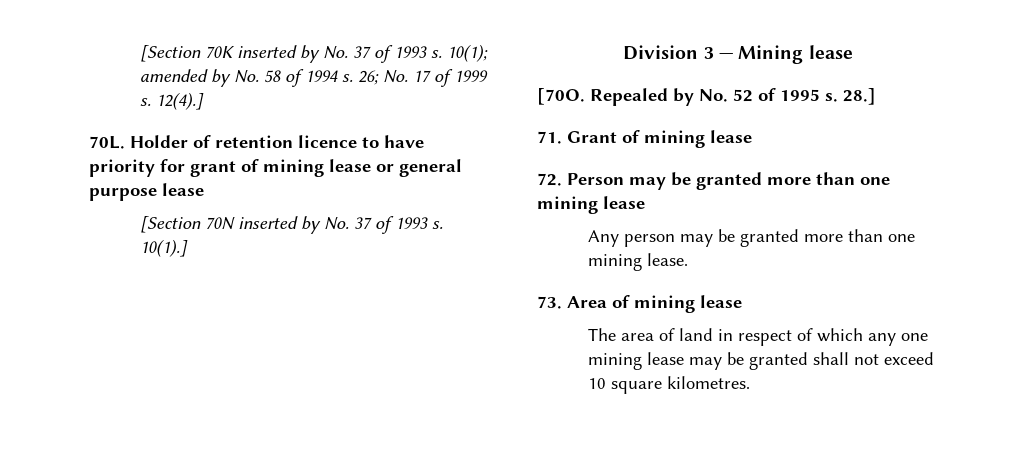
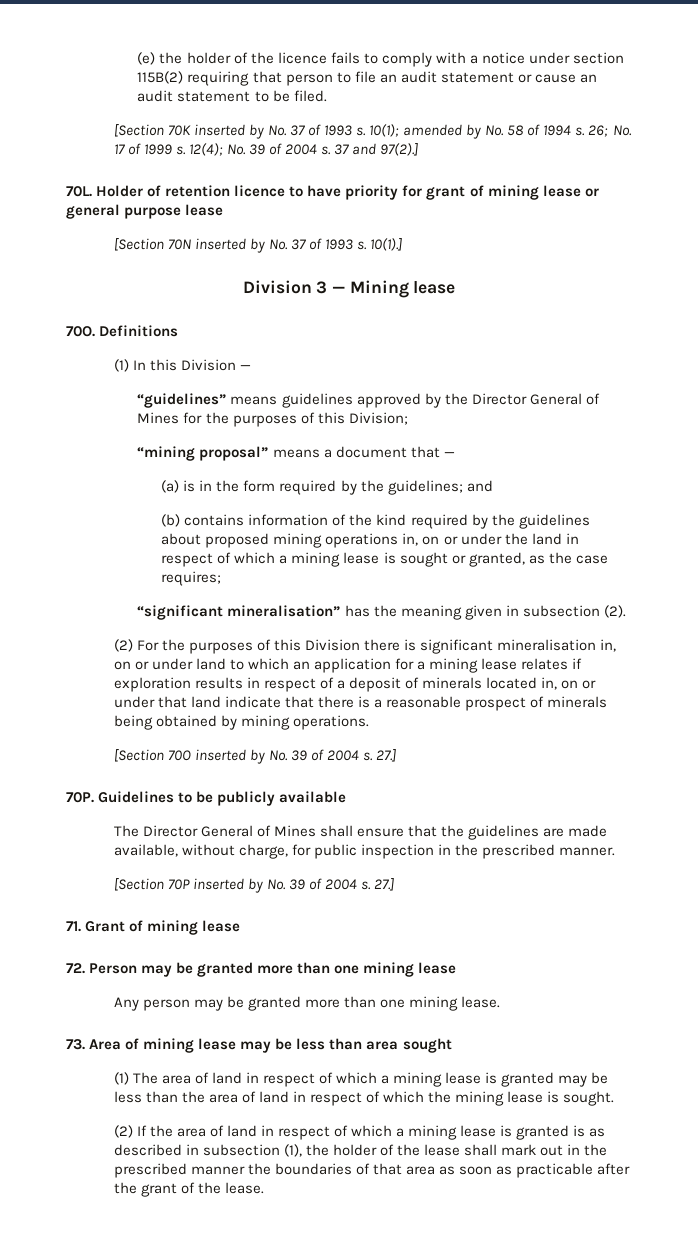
(139, 53) none -> [137,52,625,67] [137,71,597,86] [137,90,327,102] (e) the holder of the licence fails to comply with a notice under section 115B(2) requiring that person to file an audit statement or cause an audit statement to be filed. //
[155,92,204,110] 12(4).] -> [188,143,419,156] 12(4); No. 39 of 2004 s. 37 and 97(2).]
[537,88,876,106] [70O. Repealed by No. 52 of 1995 s. 28.] -> [66,325,179,337] [113,359,251,372] [137,393,600,408] [137,412,408,427] [137,446,455,461] [161,480,493,495] [161,514,590,529] [161,533,579,548] [161,552,608,567] [161,571,222,586] [137,605,626,620] [113,639,617,654] [113,658,583,673] [113,677,597,692] [113,696,608,711] [113,715,369,730] [113,749,397,764] [66,791,347,806] [113,825,608,840] [113,844,616,859] [113,878,395,893] 70O. Definitions // (1) In this Division — // “guidelines” means guidelines approved by the Director General of Mines for the purposes of this Division; // “mining proposal” means a document that — // (a) is in the form required by the guidelines; and // (b) contains information of the kind required by the guidelines about proposed mining operations in, on or under the land in respect of which a mining lease is sought or granted, as the case requires; // “significant mineralisation” has the meaning given in subsection (2). // (2) For the purposes of this Division there is significant mineralisation in, on or under land to which an application for a mining lease relates if exploration results in respect of a deposit of minerals located in, on or under that land indicate that there is a reasonable prospect of minerals being obtained by mining operations. // [Section 70O inserted by No. 39 of 2004 s. 27.] // 70P. Guidelines to be publicly available // The Director General of Mines shall ensure that the guidelines are made available, without charge, for public inspection in the prescribed manner. // [Section 70P inserted by No. 39 of 2004 s. 27.]
(742, 301) // -> [240,1038,452,1053] [113,1072,129,1085] may be less than area sought // (1)
[867,333,928,346] [587,352,934,370] [587,376,750,394] any one mining lease may be granted shall not exceed 10 square kilometres. -> [381,1072,609,1087] [113,1091,615,1106] [113,1125,606,1140] [113,1144,608,1157] [113,1163,631,1178] [113,1182,264,1197] a mining lease is granted may be less than the area of land in respect of which the mining lease is sought. // (2) If the area of land in respect of which a mining lease is granted is as described in subsection (1), the holder of the lease shall mark out in the prescribed manner the boundaries of that area as soon as practicable after the grant of the lease.

